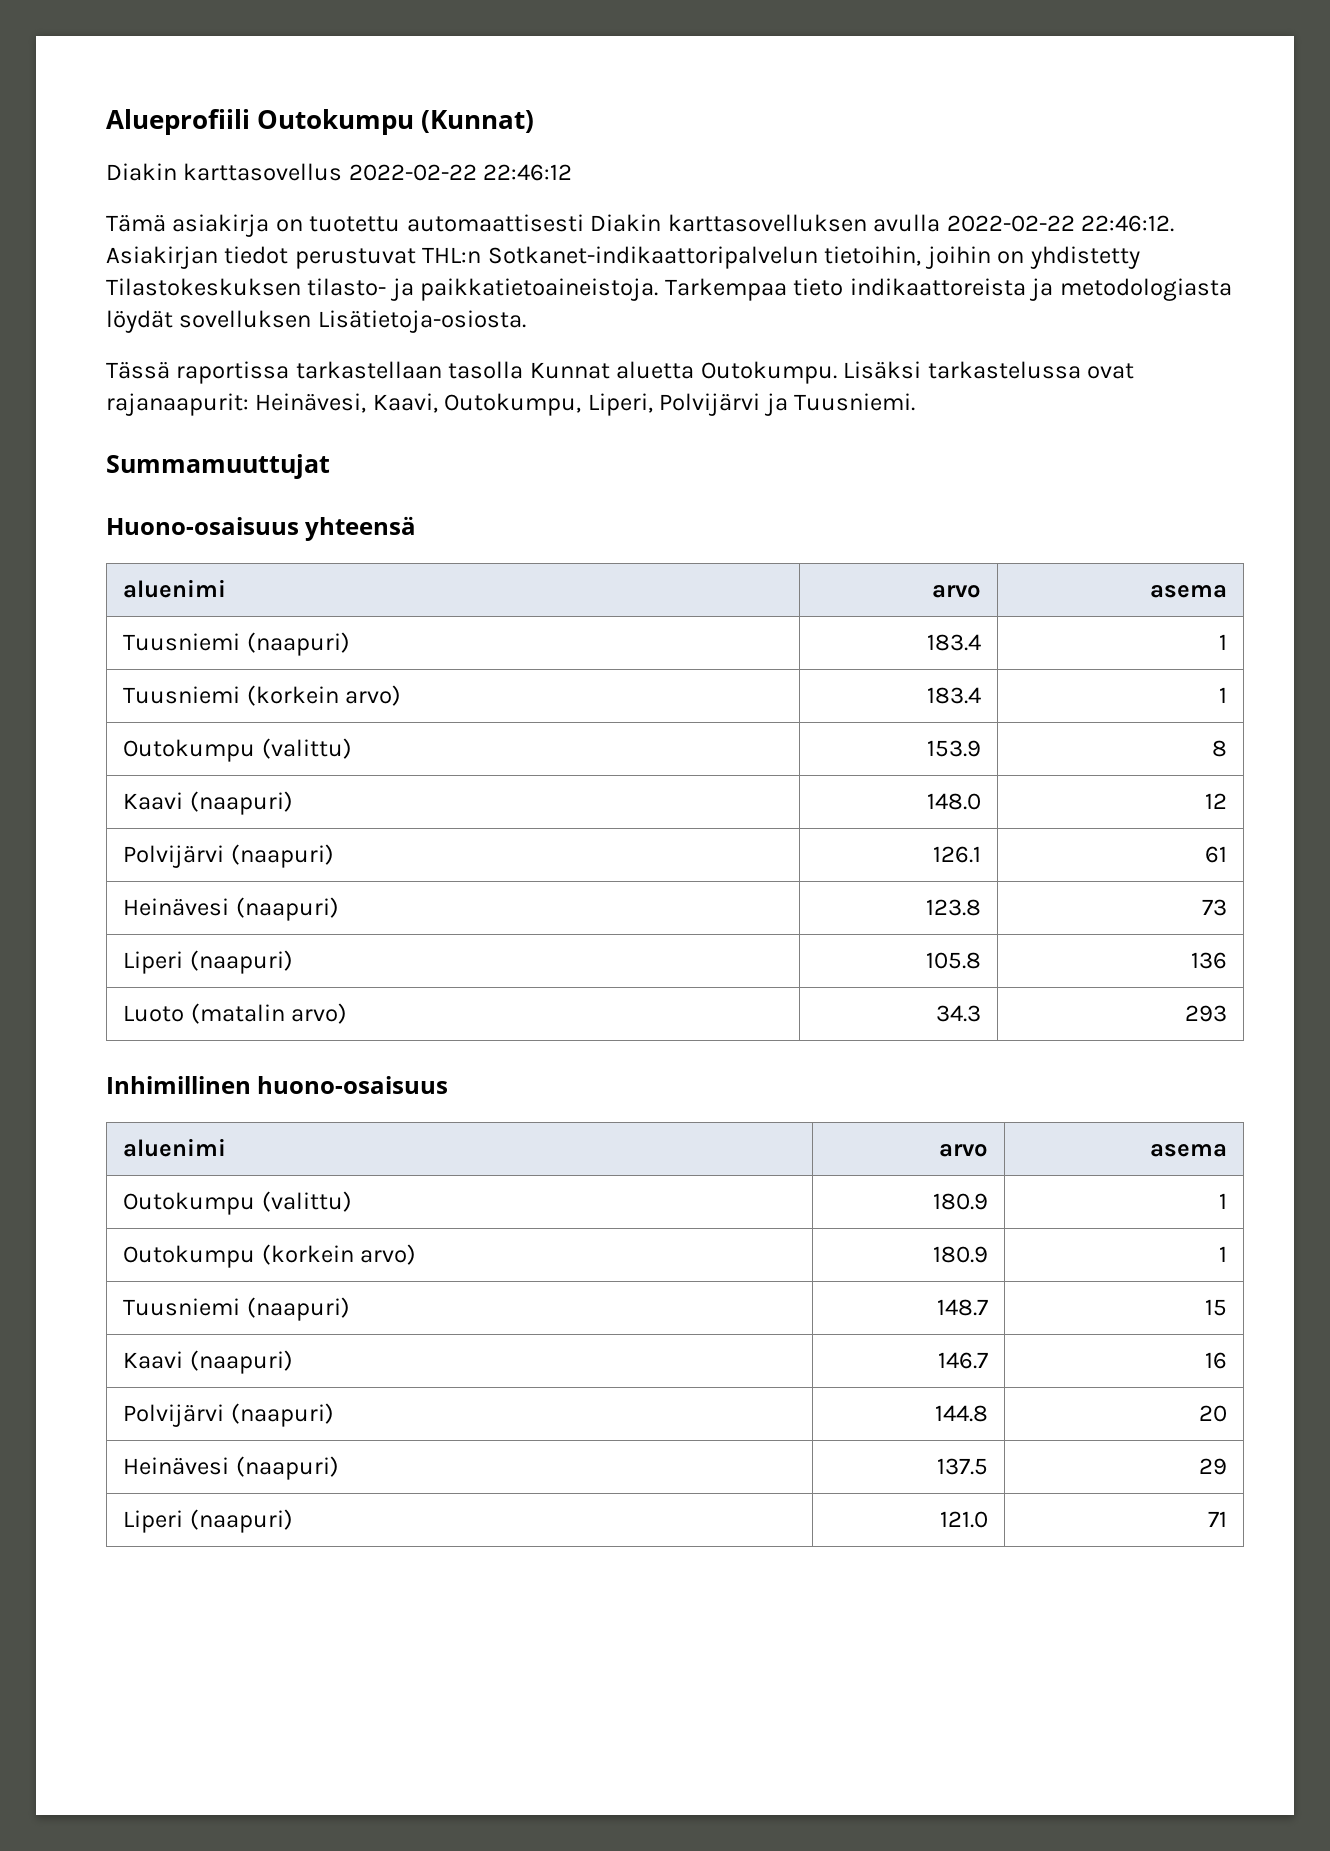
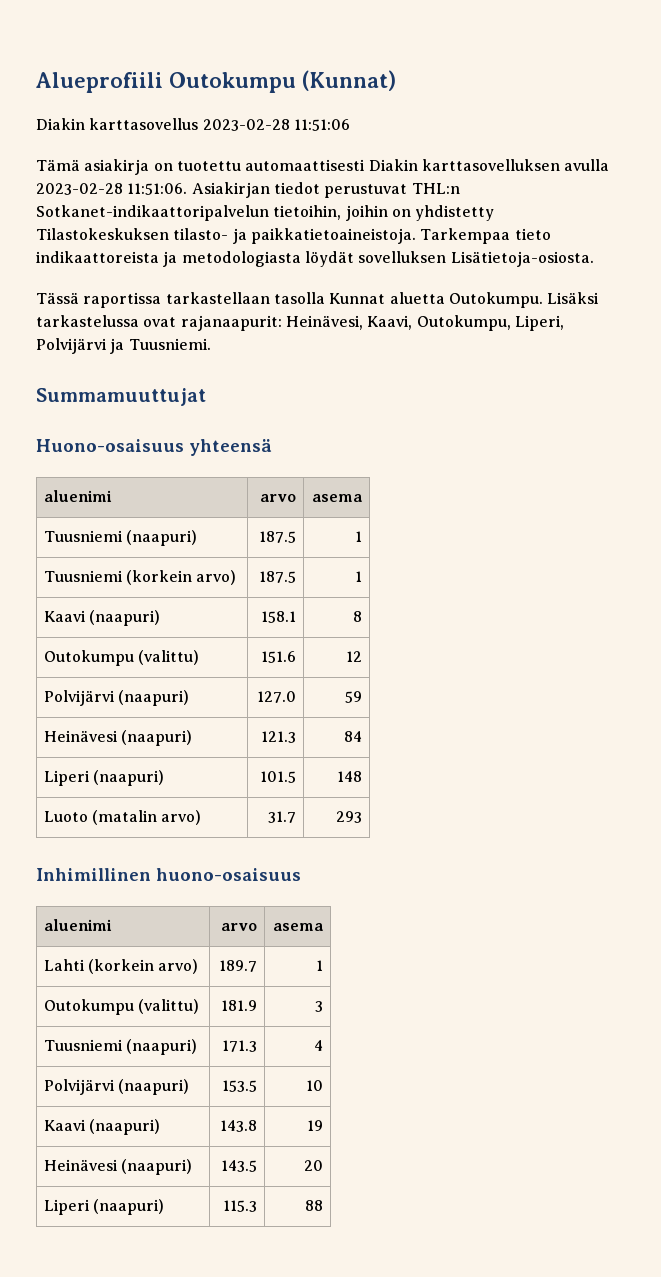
[348,164,573,181] 2022-02-22 22:46:12 -> [202,119,350,131] 2023-02-28 11:51:06
[946,215,1175,232] 2022-02-22 22:46:12. -> [36,183,188,195] 2023-02-28 11:51:06.
[926,634,981,651] 183.4 -> [259,531,297,543] 187.5
[926,687,981,704] [1218,687,1227,703] [123,738,352,762] [926,740,981,757] [1211,740,1227,757] [123,791,293,815] [926,793,981,810] 183.4 | 1 // Outokumpu (valittu) | 153.9 | 8 // Kaavi (naapuri) | 148.0 -> [259,571,297,583] [355,571,363,582] [43,610,161,626] [261,611,297,623] [353,611,363,622] [43,650,200,666] [261,651,297,663] 187.5 | 1 // Kaavi (naapuri) | 158.1 | 8 // Outokumpu (valittu) | 151.6
[932,846,981,863] [1204,846,1227,863] [123,897,339,921] [925,899,981,916] [1201,899,1227,916] [123,950,293,974] [925,952,981,969] [1190,952,1227,969] 126.1 | 61 // Heinävesi (naapuri) | 123.8 | 73 // Liperi (naapuri) | 105.8 | 136 -> [257,691,297,703] [345,691,363,703] [43,730,193,746] [261,731,297,743] [344,731,363,742] [43,770,165,786] [260,771,297,783] [337,771,363,782] 127.0 | 59 // Heinävesi (naapuri) | 121.3 | 84 // Liperi (naapuri) | 101.5 | 148
[935,1005,981,1022] 34.3 -> [268,811,297,823] 31.7
[123,1191,352,1215] [932,1193,988,1210] [1218,1193,1227,1209] [123,1244,417,1268] [932,1246,988,1263] [1218,1246,1227,1262] [123,1297,350,1321] [936,1299,988,1316] [1204,1299,1227,1316] [123,1350,293,1374] [937,1352,988,1369] [1204,1352,1227,1369] [123,1403,334,1427] [934,1405,988,1422] [1198,1405,1227,1422] [123,1456,339,1480] [936,1458,988,1475] [1198,1458,1227,1475] [123,1509,293,1533] [939,1511,988,1528] [1207,1511,1227,1527] Outokumpu (valittu) | 180.9 | 1 // Outokumpu (korkein arvo) | 180.9 | 1 // Tuusniemi (naapuri) | 148.7 | 15 // Kaavi (naapuri) | 146.7 | 16 // Polvijärvi (naapuri) | 144.8 | 20 // Heinävesi (naapuri) | 137.5 | 29 // Liperi (naapuri) | 121.0 | 71 -> [43,959,199,974] [219,960,258,972] [316,960,324,971] [43,999,200,1015] [221,1000,258,1011] [315,1001,324,1012] [43,1039,198,1055] [222,1040,258,1052] [314,1040,324,1051] [43,1079,190,1095] [222,1080,258,1092] [306,1080,324,1091] [43,1119,161,1135] [220,1120,258,1132] [307,1120,324,1131] [43,1159,193,1175] [221,1160,258,1172] [304,1160,324,1171] [43,1199,165,1215] [223,1200,258,1212] [305,1200,324,1211] Lahti (korkein arvo) | 189.7 | 1 // Outokumpu (valittu) | 181.9 | 3 // Tuusniemi (naapuri) | 171.3 | 4 // Polvijärvi (naapuri) | 153.5 | 10 // Kaavi (naapuri) | 143.8 | 19 // Heinävesi (naapuri) | 143.5 | 20 // Liperi (naapuri) | 115.3 | 88

